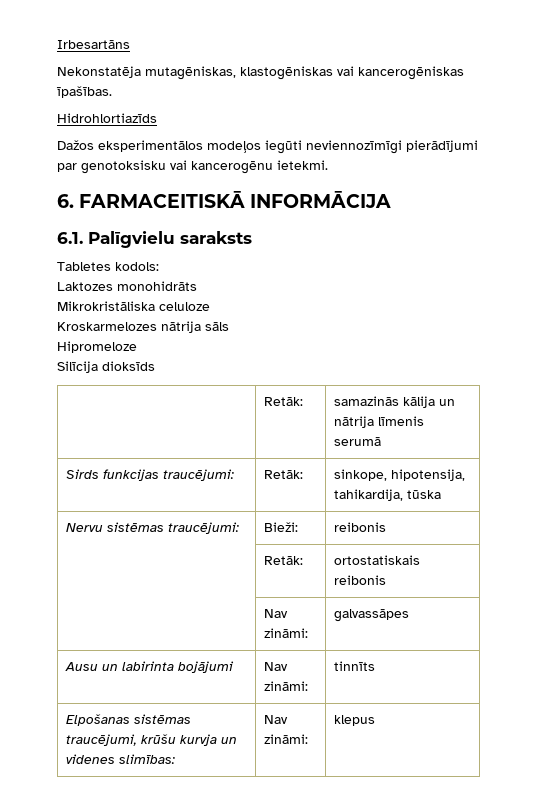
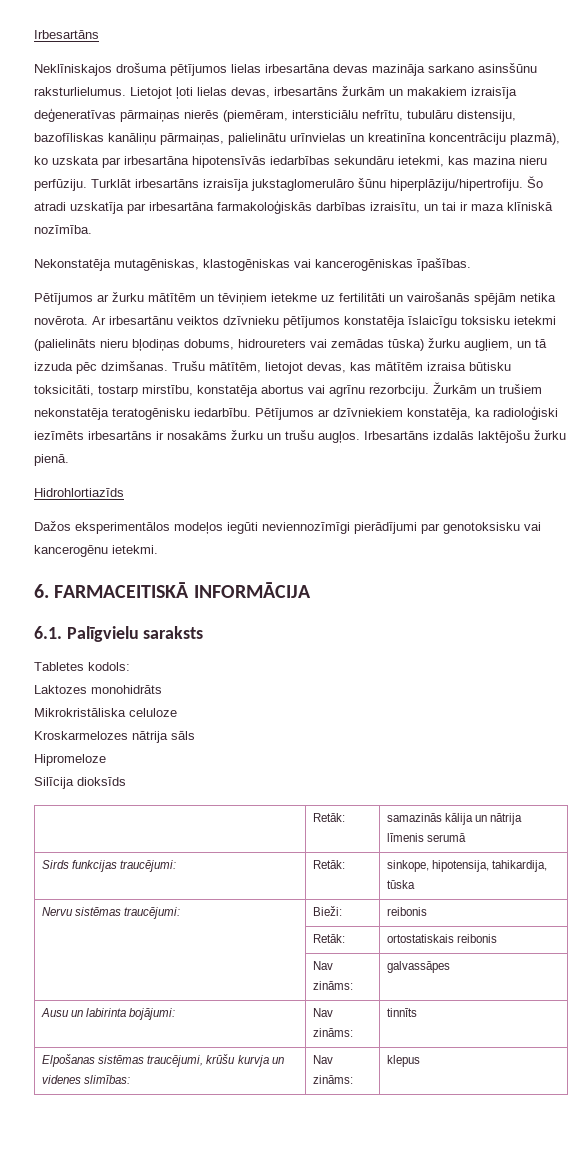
[57,40,130,49] Irbesartāns -> [34,30,99,39] [34,63,537,76] [34,86,517,99] [34,108,516,122] [34,133,560,145] [34,156,547,168] [34,176,543,191] [34,200,553,214] [34,225,92,234] Irbesartāns // Neklīniskajos drošuma pētījumos lielas irbesartāna devas mazināja sarkano asinsšūnu raksturlielumus. Lietojot ļoti lielas devas, irbesartāns žurkām un makakiem izraisīja deģeneratīvas pārmaiņas nierēs (piemēram, intersticiālu nefrītu, tubulāru distensiju, bazofīliskas kanāliņu pārmaiņas, palielinātu urīnvielas un kreatinīna koncentrāciju plazmā), ko uzskata par irbesartāna hipotensīvās iedarbības sekundāru ietekmi, kas mazina nieru perfūziju. Turklāt irbesartāns izraisīja jukstaglomerulāro šūnu hiperplāziju/hipertrofiju. Šo atradi uzskatīja par irbesartāna farmakoloģiskās darbības izraisītu, un tai ir maza klīniskā nozīmība.
(112, 92) none -> [34,292,556,305] [34,316,556,328] [34,338,547,351] [34,361,511,374] [34,382,542,397] [34,406,558,420] [34,430,566,443] [34,454,69,466] // Pētījumos ar žurku mātītēm un tēviņiem ietekme uz fertilitāti un vairošanās spējām netika novērota. Ar irbesartānu veiktos dzīvnieku pētījumos konstatēja īslaicīgu toksisku ietekmi (palielināts nieru bļodiņas dobums, hidroureters vai zemādas tūska) žurku augļiem, un tā izzuda pēc dzimšanas. Trušu mātītēm, lietojot devas, kas mātītēm izraisa būtisku toksicitāti, tostarp mirstību, konstatēja abortus vai agrīnu rezorbciju. Žurkām un trušiem nekonstatēja teratogēnisku iedarbību. Pētījumos ar dzīvniekiem konstatēja, ka radioloģiski iezīmēts irbesartāns ir nosakāms žurku un trušu augļos. Irbesartāns izdalās laktējošu žurku pienā.
[263,628,308,638] zināmi: -> [313,981,354,990] zināms:
[177,661,234,673] [263,662,288,671] [263,681,308,691] bojājumi | Nav zināmi: -> [129,1008,176,1020] [313,1008,334,1017] [313,1028,354,1037] bojājumi: | Nav zināms:
[263,734,308,744] zināmi: -> [313,1075,354,1084] zināms:

